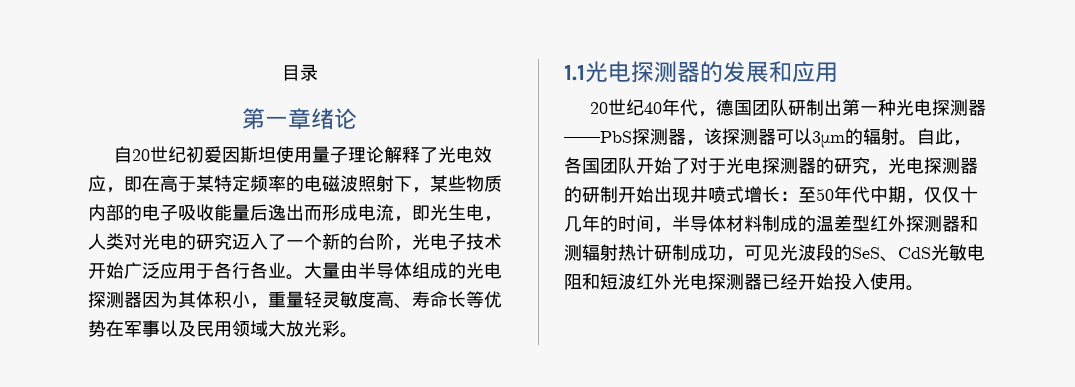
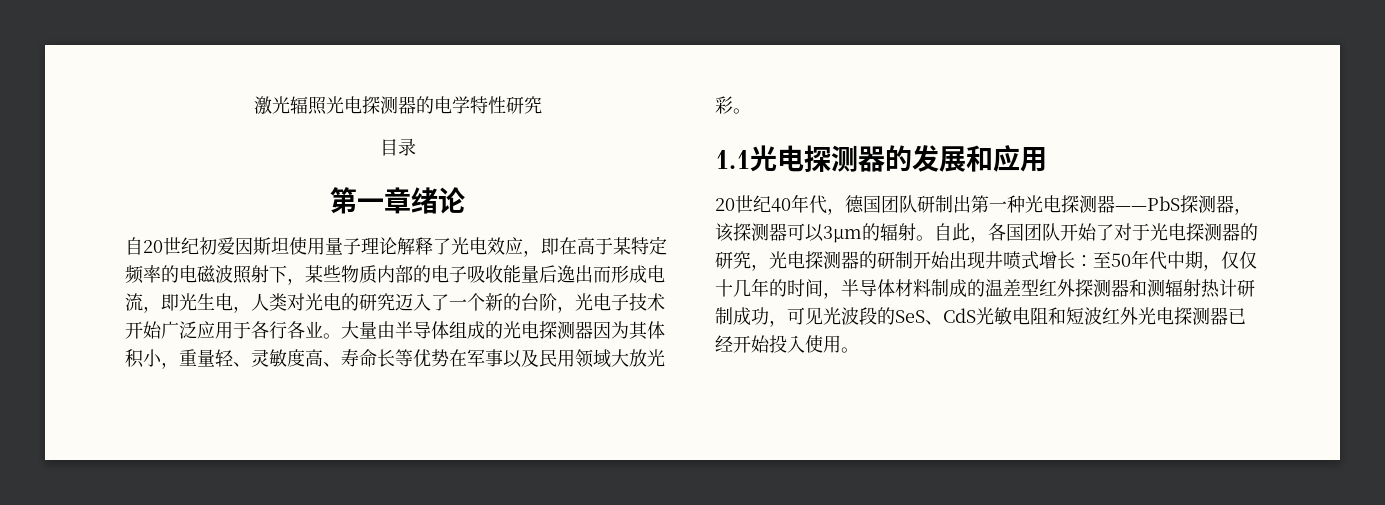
(281, 73) none -> [253,96,542,115] 激光辐照光电探测器的电学特性研究 //
(322, 299) none -> [233,362,251,367] 、

